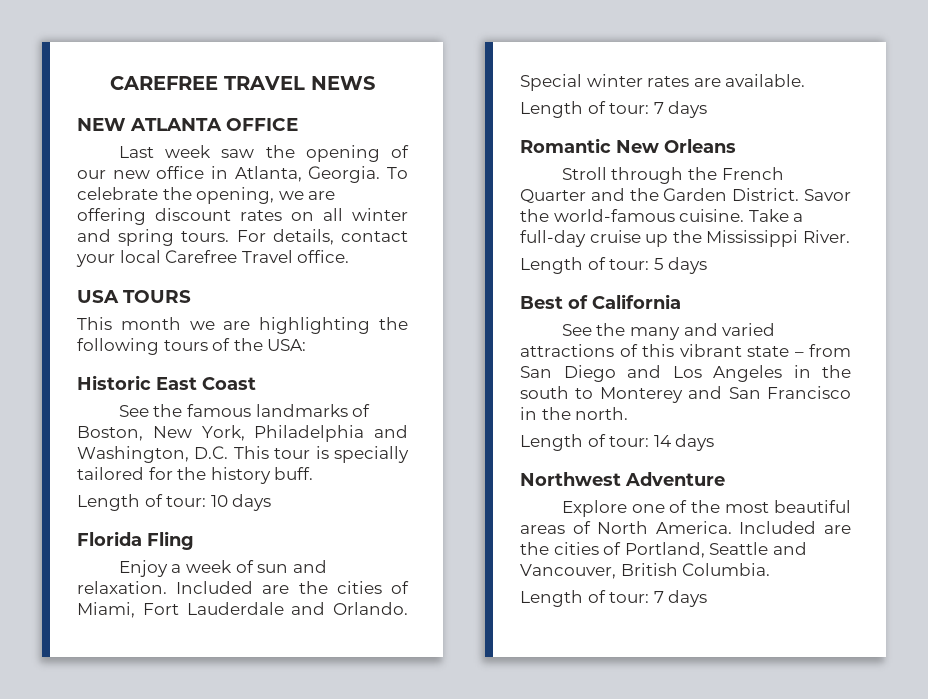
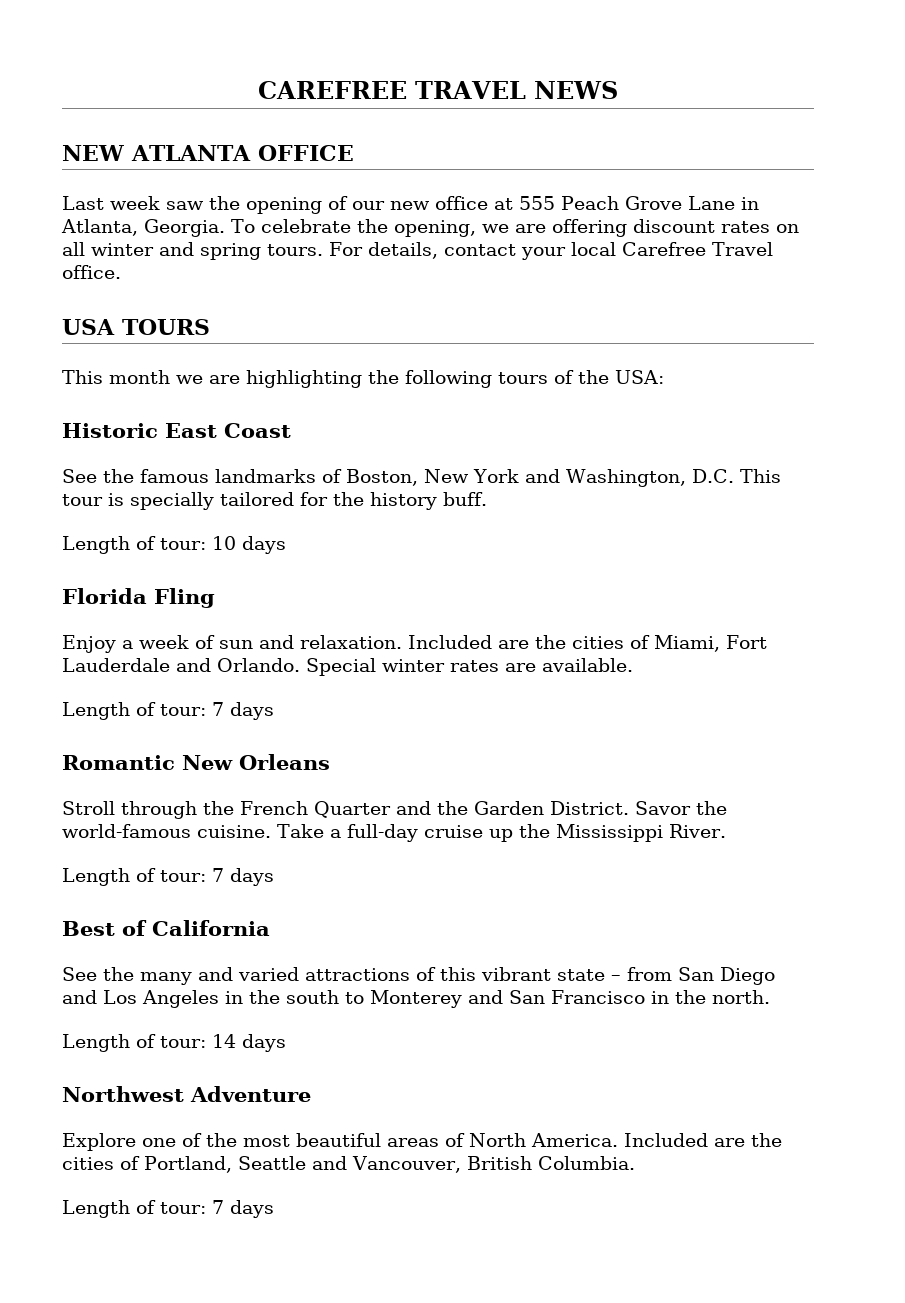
(205, 172) none -> [494,196,735,210] at 555 Peach Grove Lane
[201,425,365,442] York, Philadelphia -> [473,469,519,483] York
[653,258,664,270] 5 -> [212,868,224,882] 7

